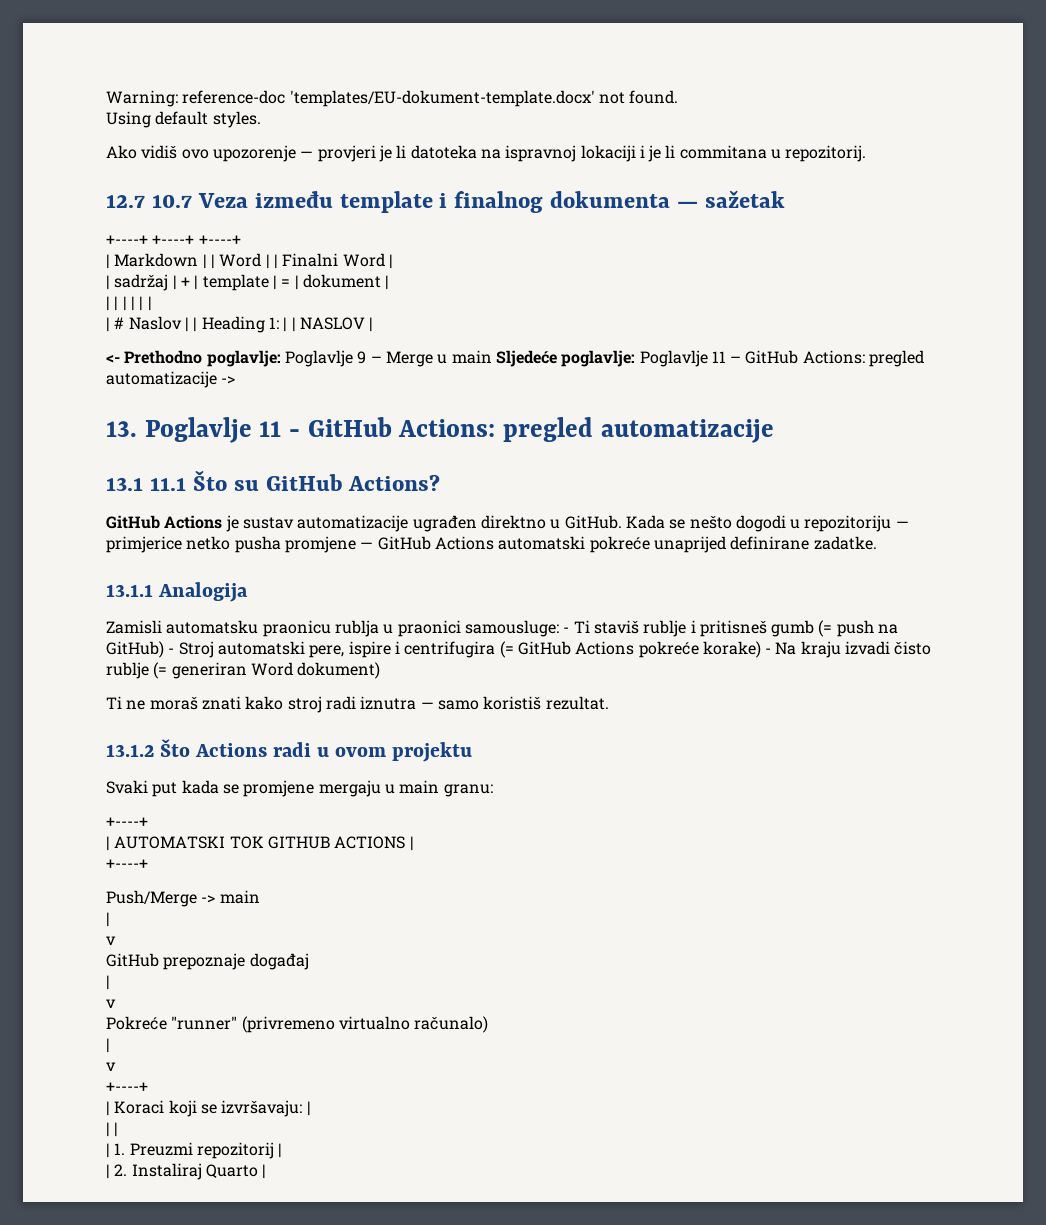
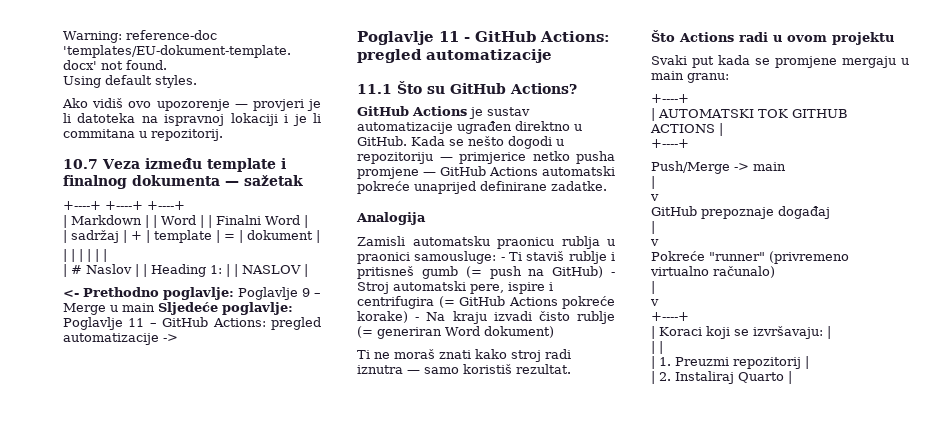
[106,195,145,208] 12.7 -> (223, 135) none
[106,421,137,437] 13. -> (178, 338) none
[106,477,143,491] 13.1 -> (552, 56) none
[106,584,153,597] 13.1.1 -> (607, 186) none
[106,744,154,757] 13.1.2 -> (571, 369) none

